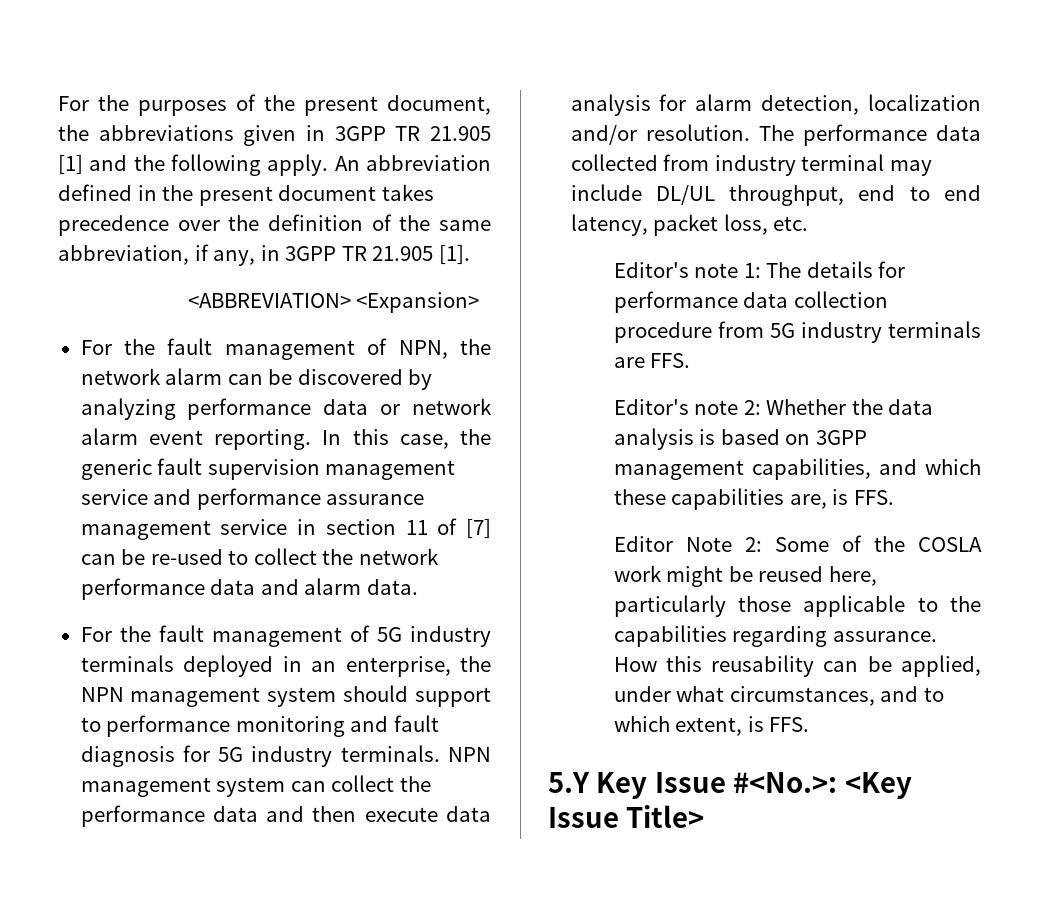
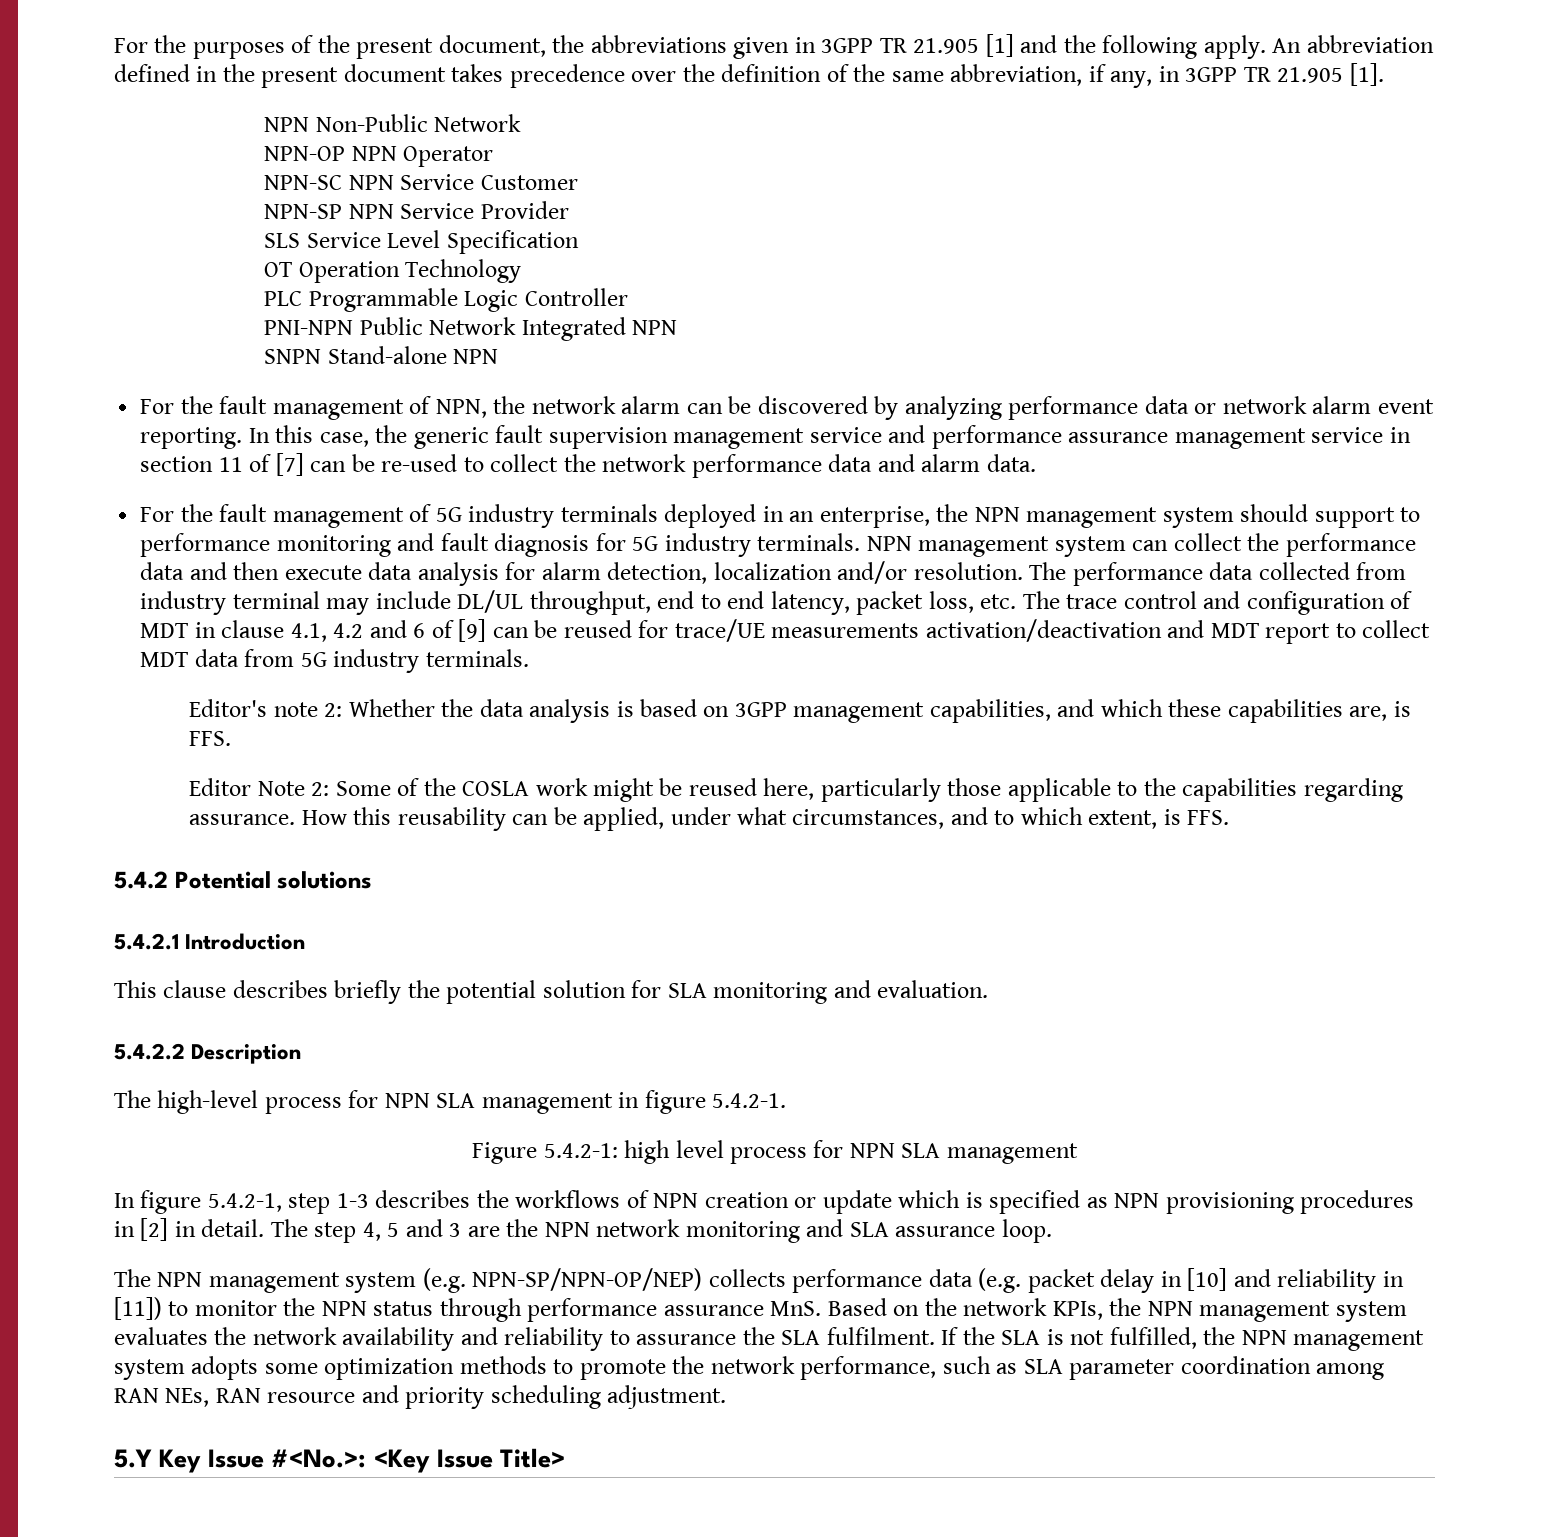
[187,292,480,313] <ABBREVIATION> <Expansion> -> [264,114,522,132] [264,146,494,167] [264,174,578,190] [264,201,569,219] [264,230,579,254] [264,259,522,283] [264,288,628,312] [264,317,678,341] [264,346,499,364] NPN Non-Public Network // NPN-OP NPN Operator // NPN-SC NPN Service Customer // NPN-SP NPN Service Provider // SLS Service Level Specification // OT Operation Technology // PLC Programmable Logic Controller // PNI-NPN Public Network Integrated NPN // SNPN Stand-alone NPN
[613,261,906,278] [613,291,888,313] [613,321,981,343] [613,353,691,368] // Editor's note 1: The details for performance data collection procedure from 5G industry terminals are FFS. -> [1022,591,1413,615] [140,619,1431,644] [140,649,529,673] The trace control and configuration of MDT in clause 4.1, 4.2 and 6 of [9] can be reused for trace/UE measurements activation/deactivation and MDT report to collect MDT data from 5G industry terminals.
(810, 724) none -> [114,871,373,889] [114,933,306,950] [114,980,989,1004] [114,1043,302,1064] [114,1090,787,1114] [472,1140,1078,1164] [114,1190,1415,1214] [114,1218,1052,1243] [114,1268,1404,1293] [114,1297,1407,1322] [114,1327,1425,1351] [114,1356,1385,1380] [114,1385,727,1409] // 5.4.2 Potential solutions // 5.4.2.1 Introduction // This clause describes briefly the potential solution for SLA monitoring and evaluation. // 5.4.2.2 Description // The high-level process for NPN SLA management in figure 5.4.2-1. // Figure 5.4.2-1: high level process for NPN SLA management // In figure 5.4.2-1, step 1-3 describes the workflows of NPN creation or update which is specified as NPN provisioning procedures in [2] in detail. The step 4, 5 and 3 are the NPN network monitoring and SLA assurance loop. // The NPN management system (e.g. NPN-SP/NPN-OP/NEP) collects performance data (e.g. packet delay in [10] and reliability in [11]) to monitor the NPN status through performance assurance MnS. Based on the network KPIs, the NPN management system evaluates the network availability and reliability to assurance the SLA fulfilment. If the SLA is not fulfilled, the NPN management system adopts some optimization methods to promote the network performance, such as SLA parameter coordination among RAN NEs, RAN resource and priority scheduling adjustment.

